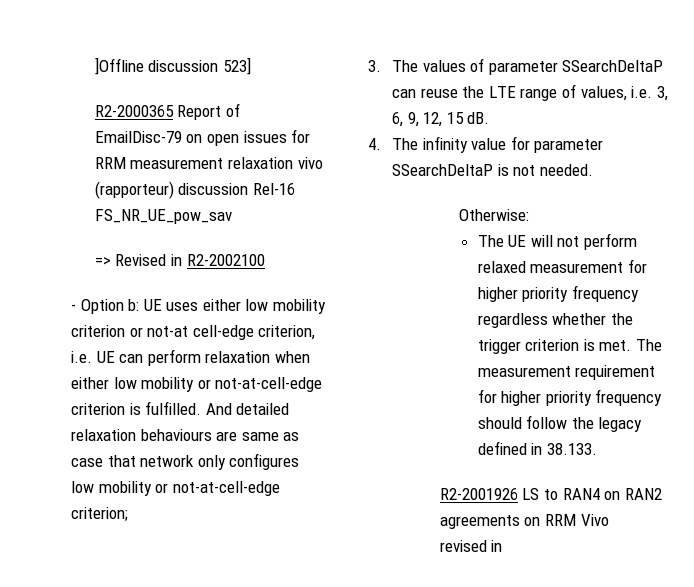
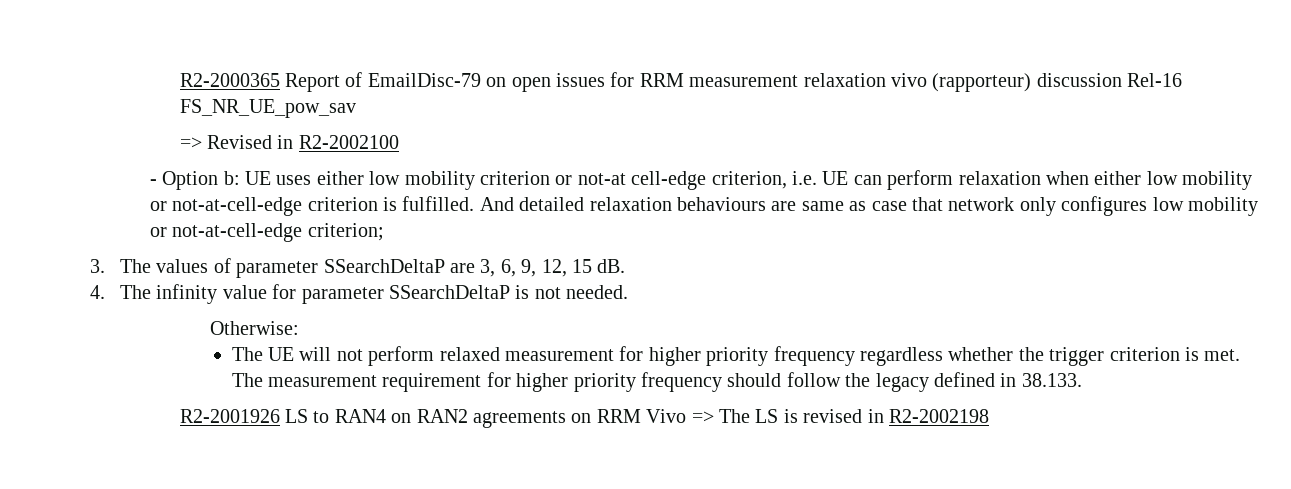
[94,57,252,75] ]Offline discussion 523] // -> (179, 80) none
[391,84,653,101] can reuse the LTE range of values, i.e. -> [449,263,475,273] are
(609, 520) // -> [691,409,798,423] => The LS is
(503, 546) none -> [889,409,990,423] R2-2002198

